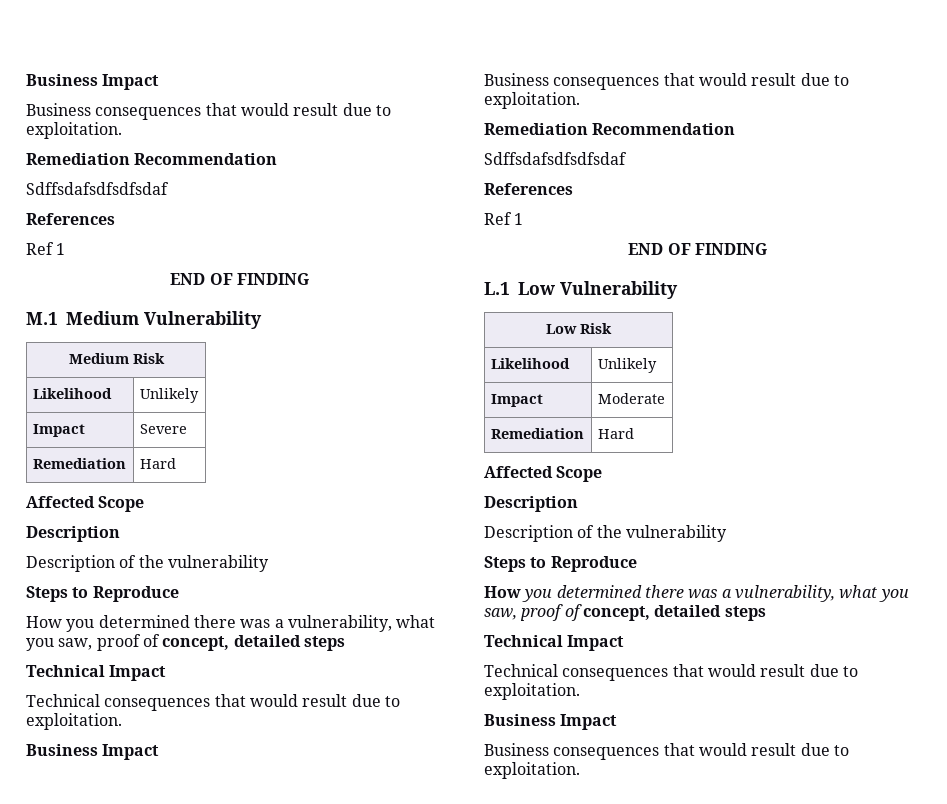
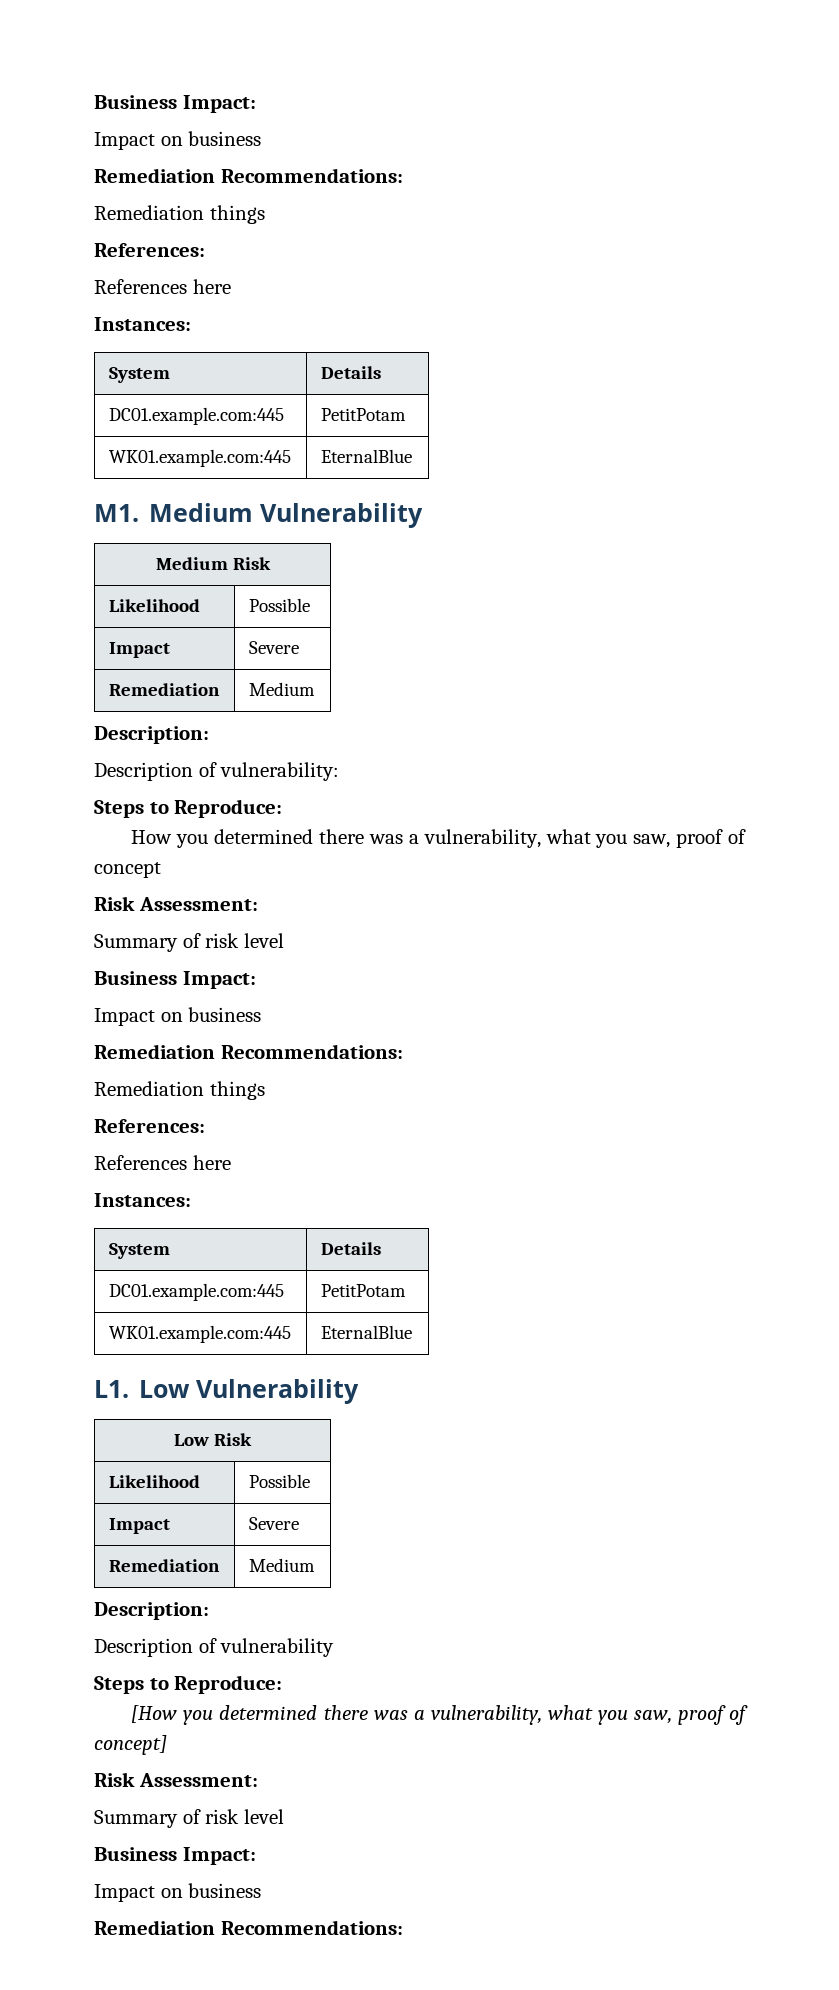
[26,74,160,90] [26,103,391,120] [26,122,122,139] [26,153,278,165] [26,182,169,195] [26,213,115,225] [26,242,66,255] [170,273,309,285] [26,312,58,325] Business Impact // Business consequences that would result due to exploitation. // Remediation Recommendation // Sdffsdafsdfsdfsdaf // References // Ref 1 // END OF FINDING // M.1 -> [94,95,256,113] [94,131,262,150] [94,168,403,183] [94,205,265,224] [94,243,205,257] [94,279,231,294] [94,317,191,331] [108,367,170,383] [320,366,381,379] [108,407,284,425] [320,408,406,421] [108,449,291,467] [320,449,412,463] [94,504,139,522] Business Impact: // Impact on business // Remediation Recommendations: // Remediation things // References: // References here // Instances: // System | Details // DC01.example.com:445 | PetitPotam // WK01.example.com:445 | EternalBlue // M1.
[139,388,199,403] [32,424,85,437] [139,424,187,434] [32,458,126,469] [139,458,176,469] [26,496,145,512] [26,526,120,542] [26,555,269,572] [26,586,179,602] Unlikely // Impact | Severe // Remediation | Hard // Affected Scope // Description // Description of the vulnerability // Steps to Reproduce -> [248,598,310,612] [108,642,170,658] [248,641,299,654] [108,683,220,696] [248,682,315,696] [94,726,209,744] [94,762,340,781] [94,799,283,818] Possible // Impact | Severe // Remediation | Medium // Description: // Description of vulnerability: // Steps to Reproduce:
[162,635,345,651] [26,665,167,681] [26,694,400,711] [26,713,122,730] [26,744,160,760] [484,73,849,90] [484,92,580,109] [484,123,736,135] [484,152,627,165] [484,183,573,195] [484,212,524,225] [628,243,767,255] [484,282,510,295] concept, detailed steps // Technical Impact // Technical consequences that would result due to exploitation. // Business Impact // Business consequences that would result due to exploitation. // Remediation Recommendation // Sdffsdafsdfsdfsdaf // References // Ref 1 // END OF FINDING // L.1 -> [94,862,161,878] [94,896,258,911] [94,933,284,952] [94,971,256,989] [94,1007,262,1026] [94,1044,403,1059] [94,1081,265,1100] [94,1119,205,1133] [94,1155,231,1170] [94,1193,191,1207] [108,1243,170,1259] [320,1242,381,1255] [108,1283,284,1301] [320,1284,406,1297] [108,1325,291,1343] [320,1325,412,1339] [94,1380,129,1398] concept // Risk Assessment: // Summary of risk level // Business Impact: // Impact on business // Remediation Recommendations: // Remediation things // References: // References here // Instances: // System | Details // DC01.example.com:445 | PetitPotam // WK01.example.com:445 | EternalBlue // L1.
[597,358,657,373] [490,394,543,407] [597,393,665,404] [490,428,584,439] [597,428,634,439] [484,466,603,482] [484,496,578,512] [484,525,727,542] [484,556,637,572] [484,586,521,598] Unlikely // Impact | Moderate // Remediation | Hard // Affected Scope // Description // Description of the vulnerability // Steps to Reproduce // How -> [248,1474,310,1488] [108,1518,170,1534] [248,1517,299,1530] [108,1559,220,1572] [248,1558,315,1572] [94,1602,209,1620] [94,1638,335,1657] [94,1675,283,1694] [131,1705,178,1723] Possible // Impact | Severe // Remediation | Medium // Description: // Description of vulnerability // Steps to Reproduce: // [How
[582,605,766,621] [484,635,625,651] [484,664,858,681] [484,683,580,700] [484,714,618,730] [484,743,849,760] [484,762,580,779] concept, detailed steps // Technical Impact // Technical consequences that would result due to exploitation. // Business Impact // Business consequences that would result due to exploitation. -> [94,1735,167,1755] [94,1772,258,1787] [94,1809,284,1828] [94,1847,256,1865] [94,1883,262,1902] [94,1920,403,1935] concept] // Risk Assessment: // Summary of risk level // Business Impact: // Impact on business // Remediation Recommendations:

